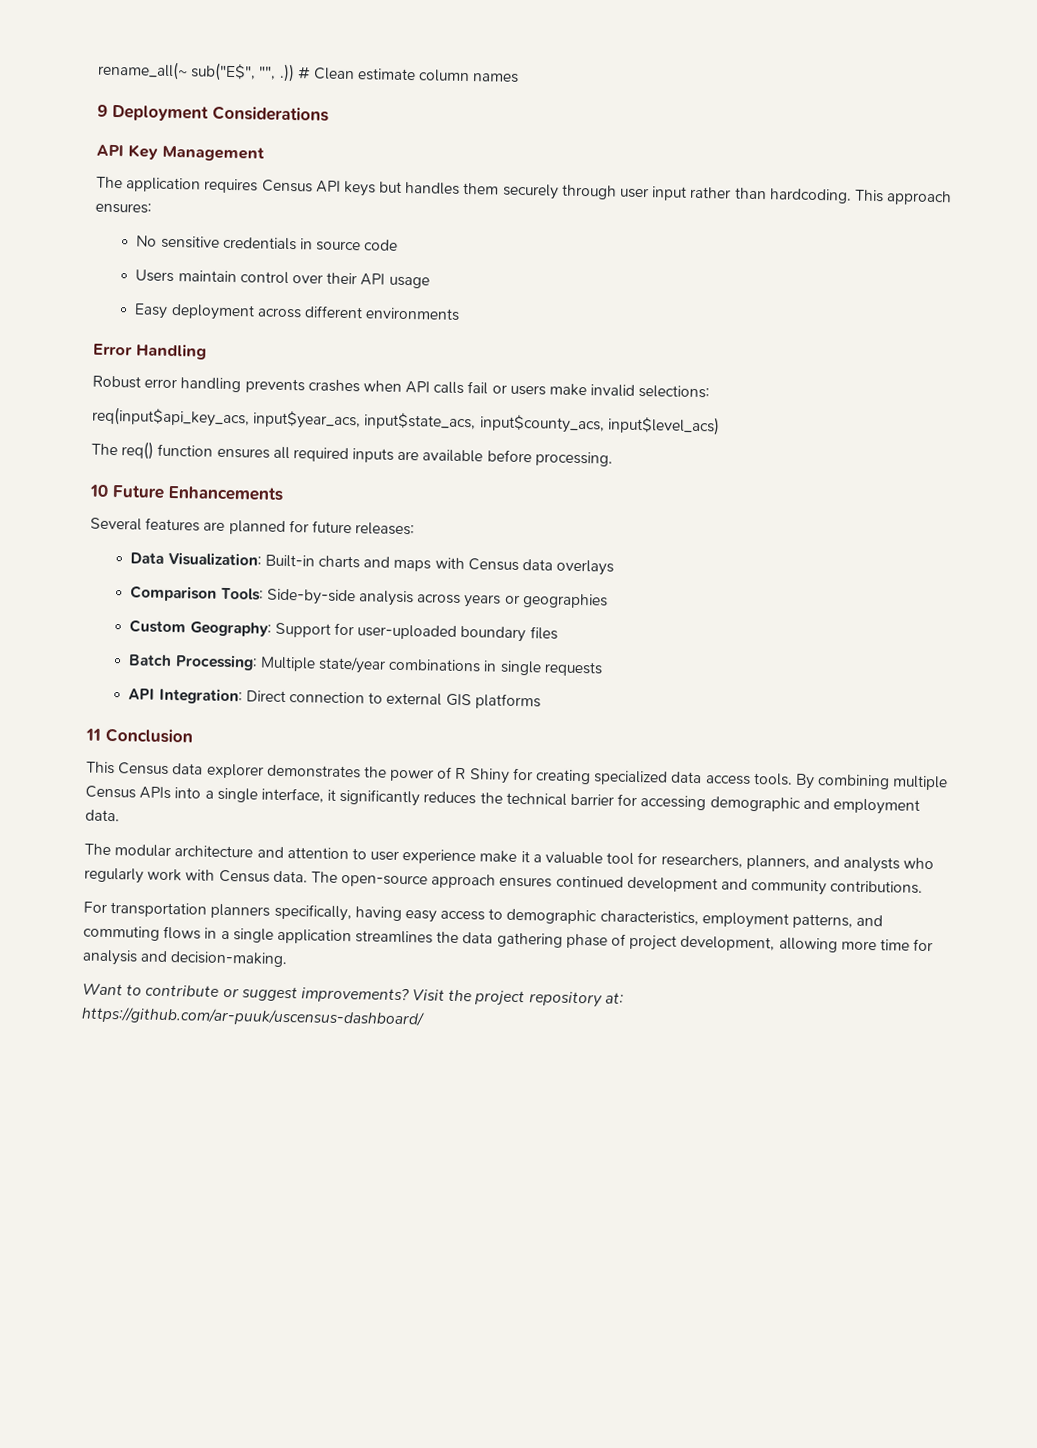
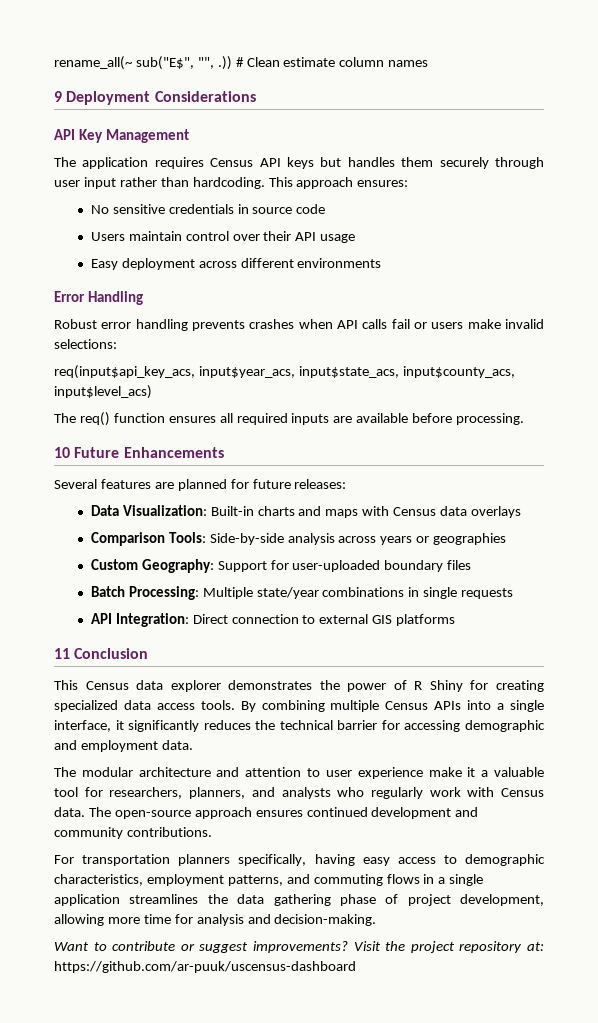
[81,1006,425,1028] https://github.com/ar-puuk/uscensus-dashboard/ -> [54,961,356,973] https://github.com/ar-puuk/uscensus-dashboard

